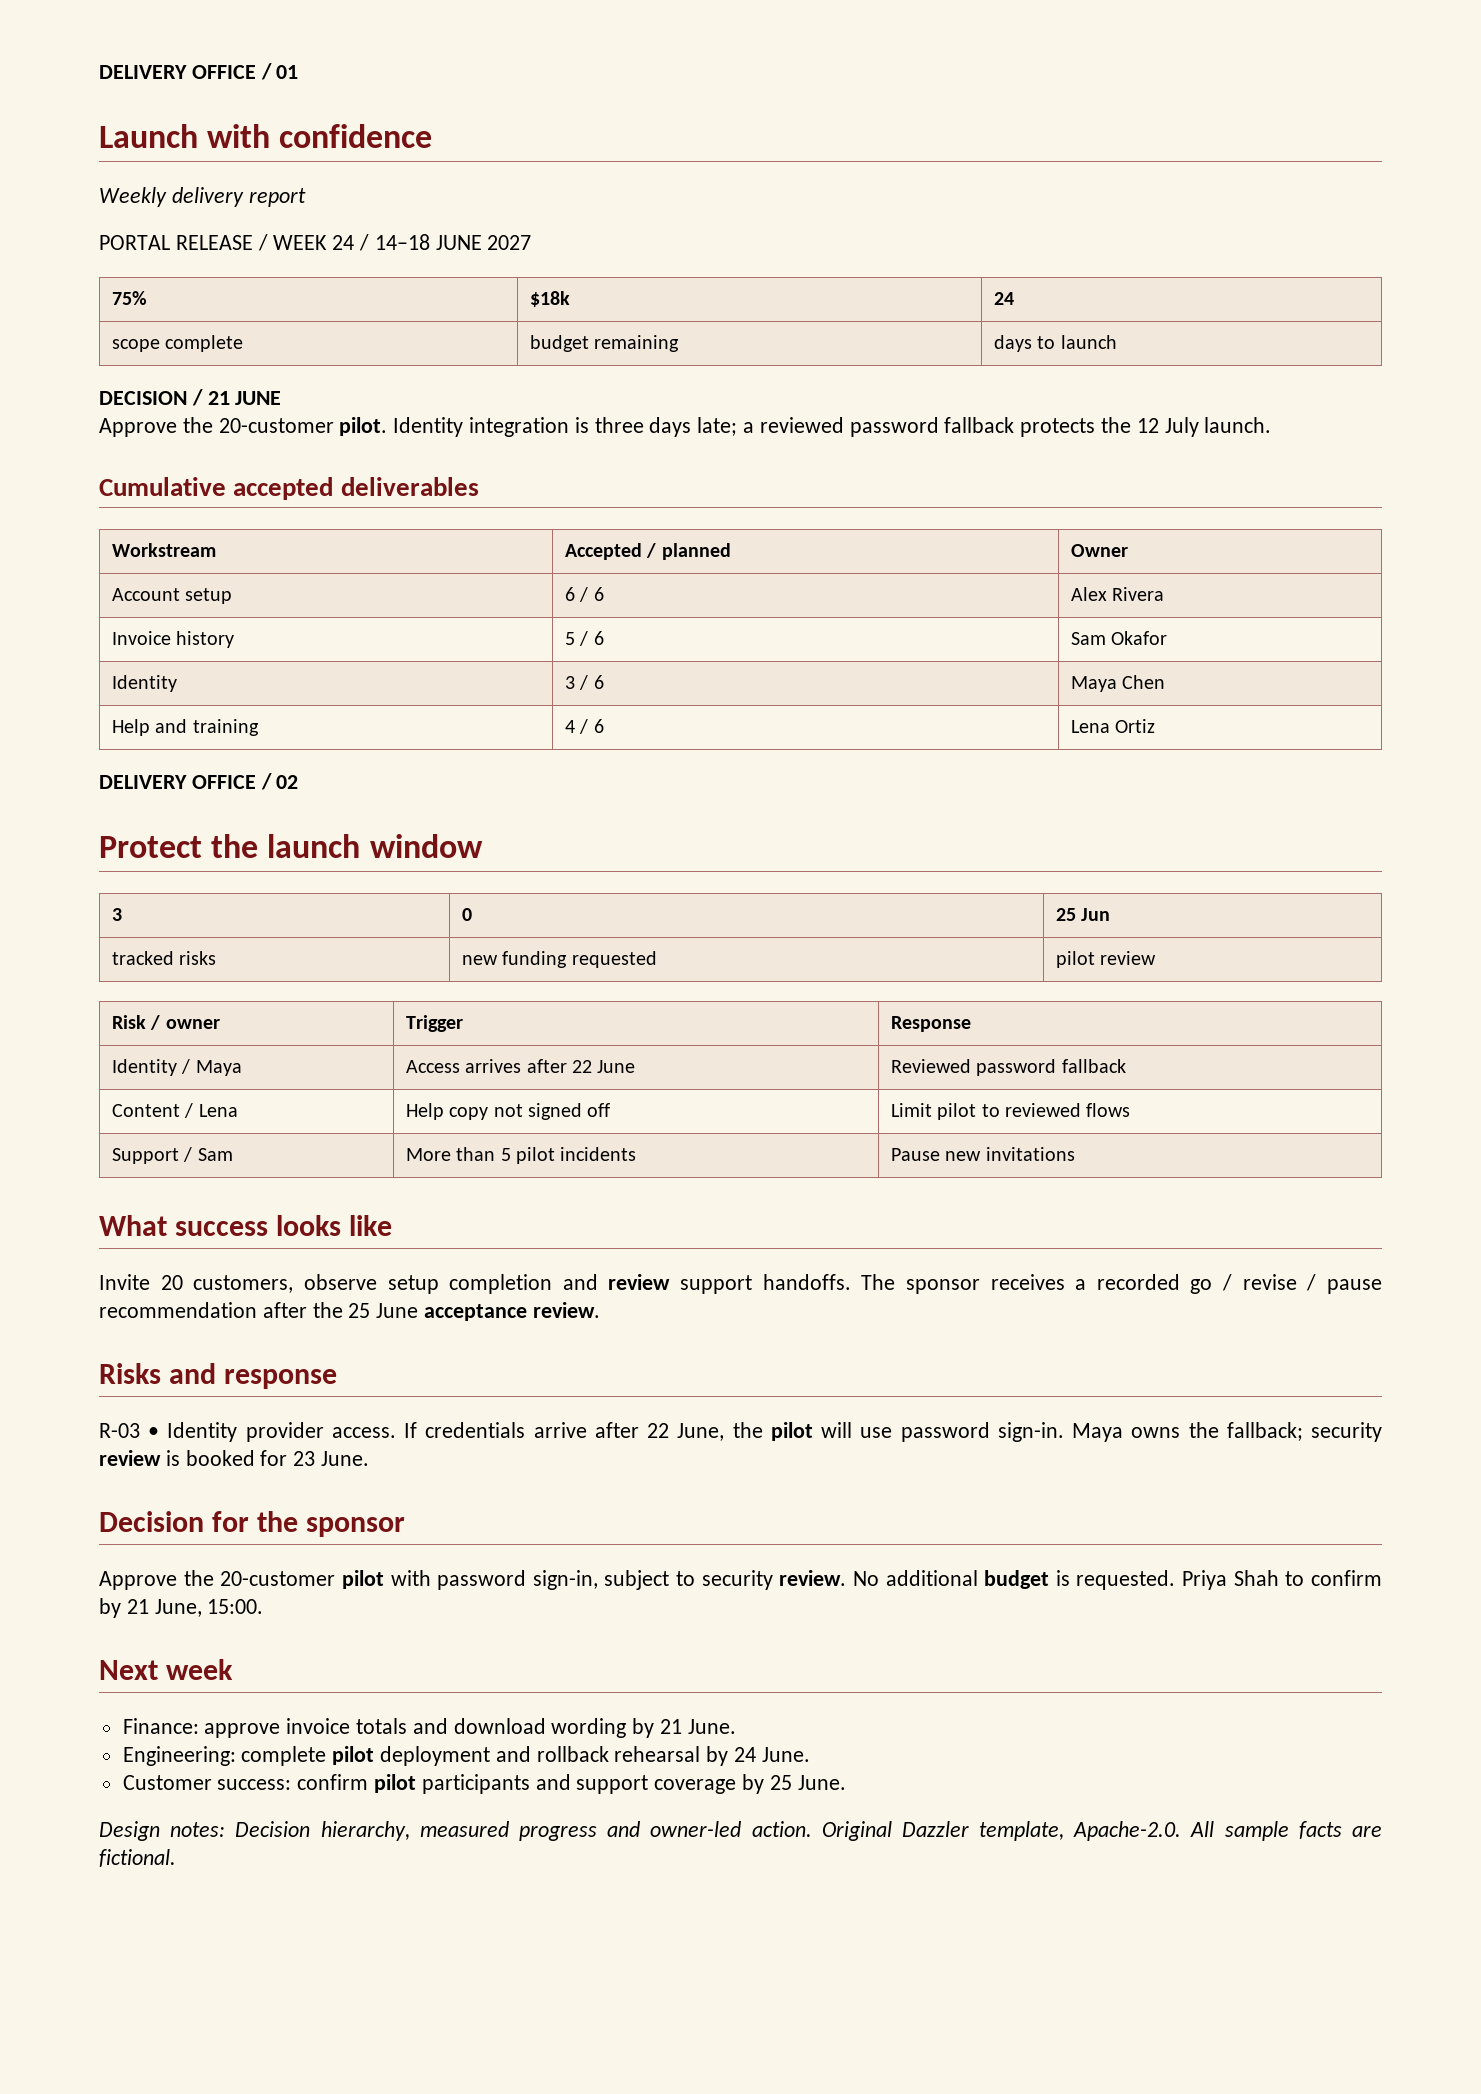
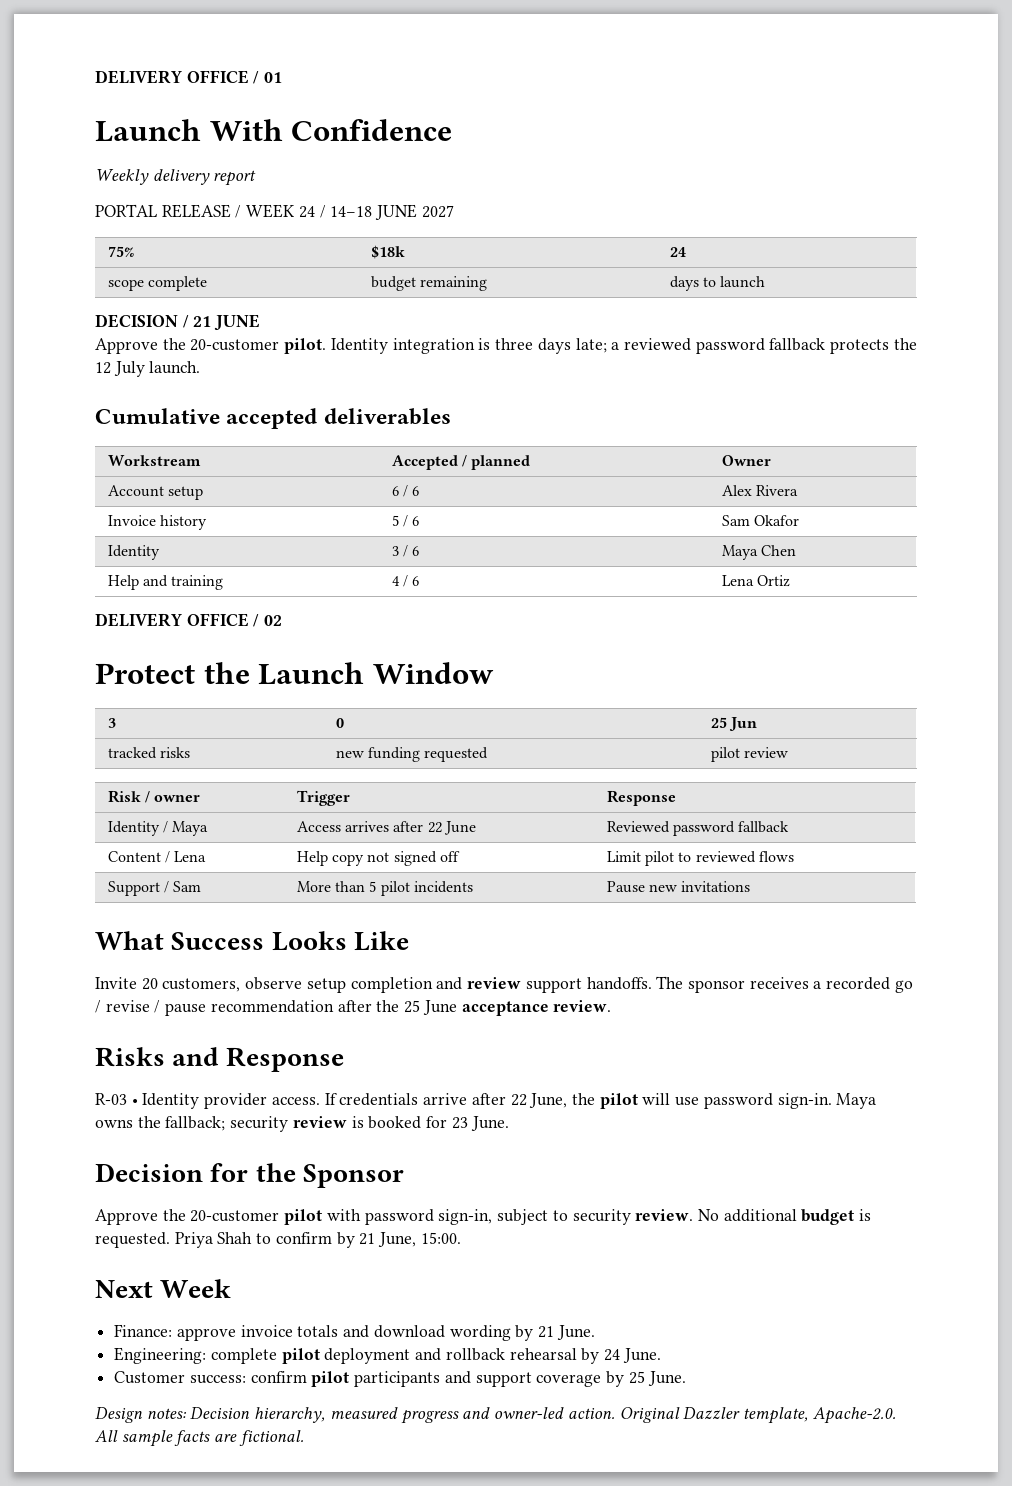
[207,124,433,148] with confidence -> [209,119,453,141] With Confidence
[267,834,483,858] launch window -> [258,662,494,685] Launch Window
[175,1215,393,1236] success looks like -> [171,931,410,951] Success Looks Like
[224,1369,338,1389] response -> [225,1047,344,1072] Response
[306,1517,406,1537] sponsor -> [303,1164,405,1188] Sponsor
[166,1659,234,1680] week -> [160,1279,232,1298] Week

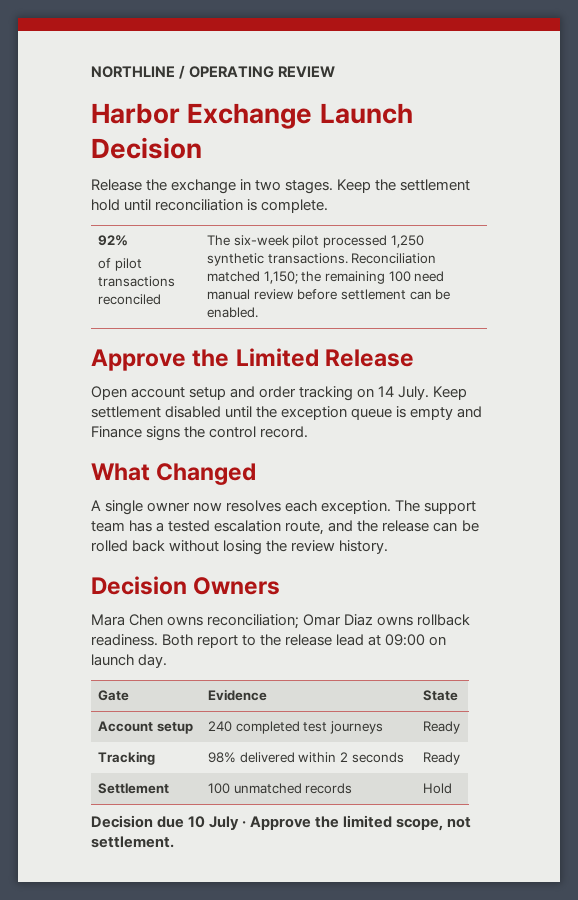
[95,70,283,84] [95,119,453,142] [95,169,257,186] [95,204,454,220] [107,246,134,257] [370,245,405,259] [669,247,686,257] [107,276,208,291] [370,276,488,291] [669,276,766,291] [95,314,261,331] [95,338,917,354] [95,361,201,377] [95,408,451,429] [107,455,201,466] [391,455,531,470] [721,455,771,466] [107,485,204,500] [391,485,420,497] [721,485,799,496] [107,515,208,530] [391,515,420,527] [721,515,800,526] [107,545,160,560] [391,545,420,557] [721,545,797,560] [107,575,224,590] [391,575,420,587] [721,575,791,587] [95,613,283,627] [95,662,494,685] [107,718,116,728] [335,718,344,728] [710,717,758,731] [107,747,191,759] [335,747,489,762] [710,747,789,762] [107,790,201,803] [296,790,350,806] [606,790,676,806] [107,821,209,836] [296,821,477,835] [606,821,790,836] [107,851,207,863] [296,851,461,866] [606,851,795,866] [107,881,202,896] [296,881,474,896] [606,881,751,893] [95,931,410,951] [95,976,913,993] [95,1000,612,1016] [95,1047,344,1072] [95,1093,877,1109] [95,1116,509,1132] [95,1163,405,1188] [95,1209,872,1225] [95,1232,461,1248] [95,1279,232,1298] [114,1324,595,1341] [114,1347,661,1364] [114,1371,686,1387] [95,1407,896,1424] [95,1430,304,1447] DELIVERY OFFICE / 01 // Launch With Confidence // Weekly delivery report // PORTAL RELEASE / WEEK 24 / 14–18 JUNE 2027 // 75% | $18k | 24 // scope complete | budget remaining | days to launch // DECISION / 21 JUNE // Approve the 20-customer pilot. Identity integration is three days late; a reviewed password fallback protects the 12 July launch. // Cumulative accepted deliverables // Workstream | Accepted / planned | Owner // Account setup | 6 / 6 | Alex Rivera // Invoice history | 5 / 6 | Sam Okafor // Identity | 3 / 6 | Maya Chen // Help and training | 4 / 6 | Lena Ortiz // DELIVERY OFFICE / 02 // Protect the Launch Window // 3 | 0 | 25 Jun // tracked risks | new funding requested | pilot review // Risk / owner | Trigger | Response // Identity / Maya | Access arrives after 22 June | Reviewed password fallback // Content / Lena | Help copy not signed off | Limit pilot to reviewed flows // Support / Sam | More than 5 pilot incidents | Pause new invitations // What Success Looks Like // Invite 20 customers, observe setup completion and review support handoffs. The sponsor receives a recorded go / revise / pause recommendation after the 25 June acceptance review. // Risks and Response // R-03 • Identity provider access. If credentials arrive after 22 June, the pilot will use password sign-in. Maya owns the fallback; security review is booked for 23 June. // Decision for the Sponsor // Approve the 20-customer pilot with password sign-in, subject to security review. No additional budget is requested. Priya Shah to confirm by 21 June, 15:00. // Next Week // Finance: approve invoice totals and download wording by 21 June. // Engineering: complete pilot deployment and rollback rehearsal by 24 June. // Customer success: confirm pilot participants and support coverage by 25 June. // Design notes: Decision hierarchy, measured progress and owner-led action. Original Dazzler template, Apache-2.0. All sample facts are fictional. -> [91,65,336,79] [91,103,413,129] [91,137,202,159] [91,179,471,194] [91,199,329,213] [97,235,128,246] [97,258,142,271] [97,276,175,287] [97,294,161,305] [206,235,424,248] [206,253,437,266] [206,271,445,284] [206,289,451,300] [206,307,258,318] [91,348,415,371] [91,386,468,401] [91,406,483,420] [91,426,309,441] [91,463,257,485] [91,500,477,515] [91,520,479,535] [91,540,389,555] [91,576,281,595] [91,614,471,629] [91,634,447,648] [91,654,168,668] [97,690,129,701] [207,689,267,701] [422,690,458,701] [97,721,193,734] [207,721,383,734] [422,721,460,734] [97,751,155,765] [207,752,404,763] [422,752,460,765] [97,783,169,794] [207,783,353,794] [422,783,452,794] [91,815,472,831] [91,836,174,848] NORTHLINE / OPERATING REVIEW // Harbor Exchange Launch Decision // Release the exchange in two stages. Keep the settlement hold until reconciliation is complete. // 92% // of pilot transactions reconciled | The six-week pilot processed 1,250 synthetic transactions. Reconciliation matched 1,150; the remaining 100 need manual review before settlement can be enabled. // Approve the Limited Release // Open account setup and order tracking on 14 July. Keep settlement disabled until the exception queue is empty and Finance signs the control record. // What Changed // A single owner now resolves each exception. The support team has a tested escalation route, and the release can be rolled back without losing the review history. // Decision Owners // Mara Chen owns reconciliation; Omar Diaz owns rollback readiness. Both report to the release lead at 09:00 on launch day. // Gate | Evidence | State // Account setup | 240 completed test journeys | Ready // Tracking | 98% delivered within 2 seconds | Ready // Settlement | 100 unmatched records | Hold // Decision due 10 July · Approve the limited scope, not settlement.

